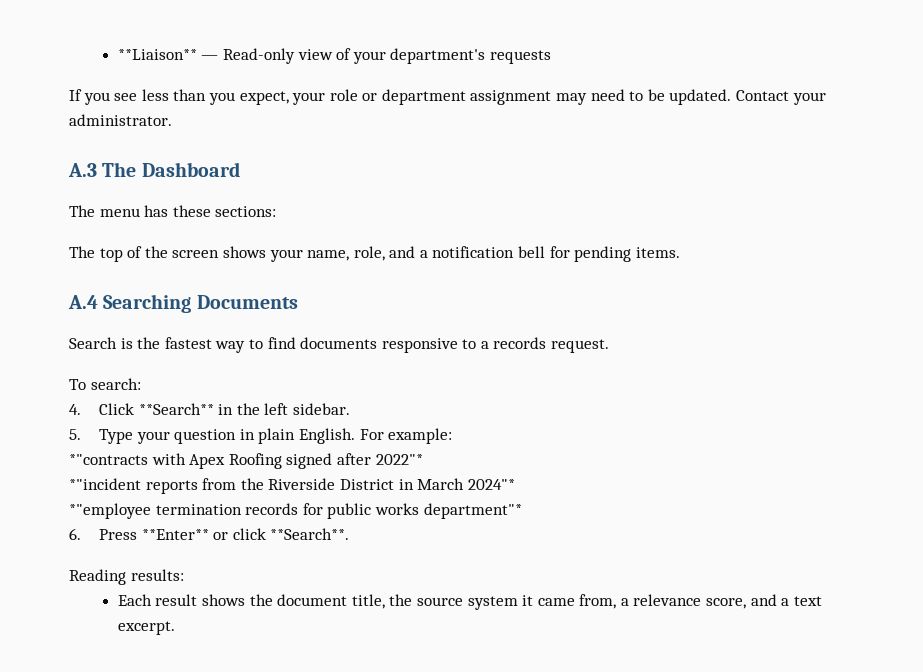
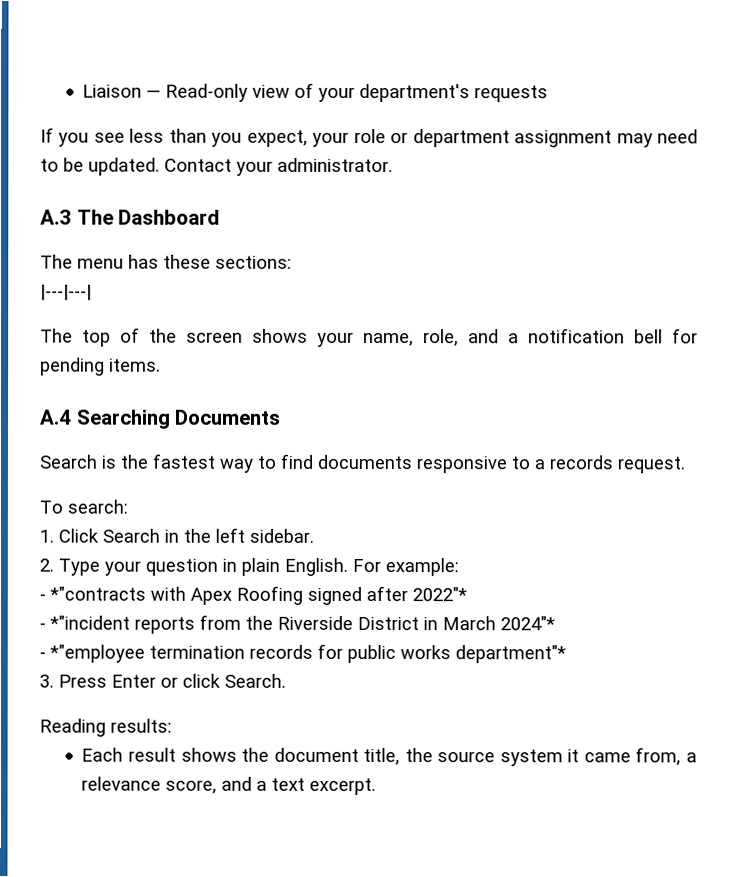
[117,49,197,60] **Liaison** -> [82,84,143,98] Liaison
(277, 211) none -> [40,284,92,301] // |---|---|
[69,403,214,415] 4. Click **Search** -> [39,528,160,543] 1. Click Search
[69,429,81,440] 5. -> [39,558,54,572] 2.
(453, 436) none -> [39,593,46,601] -
(423, 459) none -> [39,622,46,630] -
(515, 484) none -> [39,651,46,659] -
[69,528,209,540] 6. Press **Enter** -> [39,674,156,688] 3. Press Enter
[270,528,350,540] **Search**. -> [224,673,286,688] Search.

